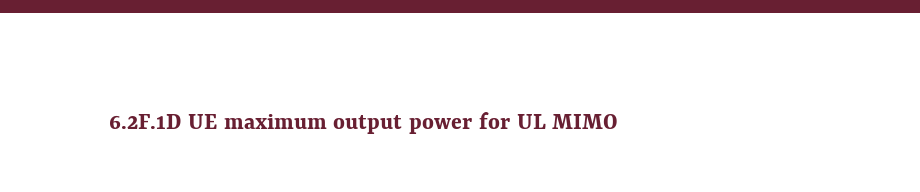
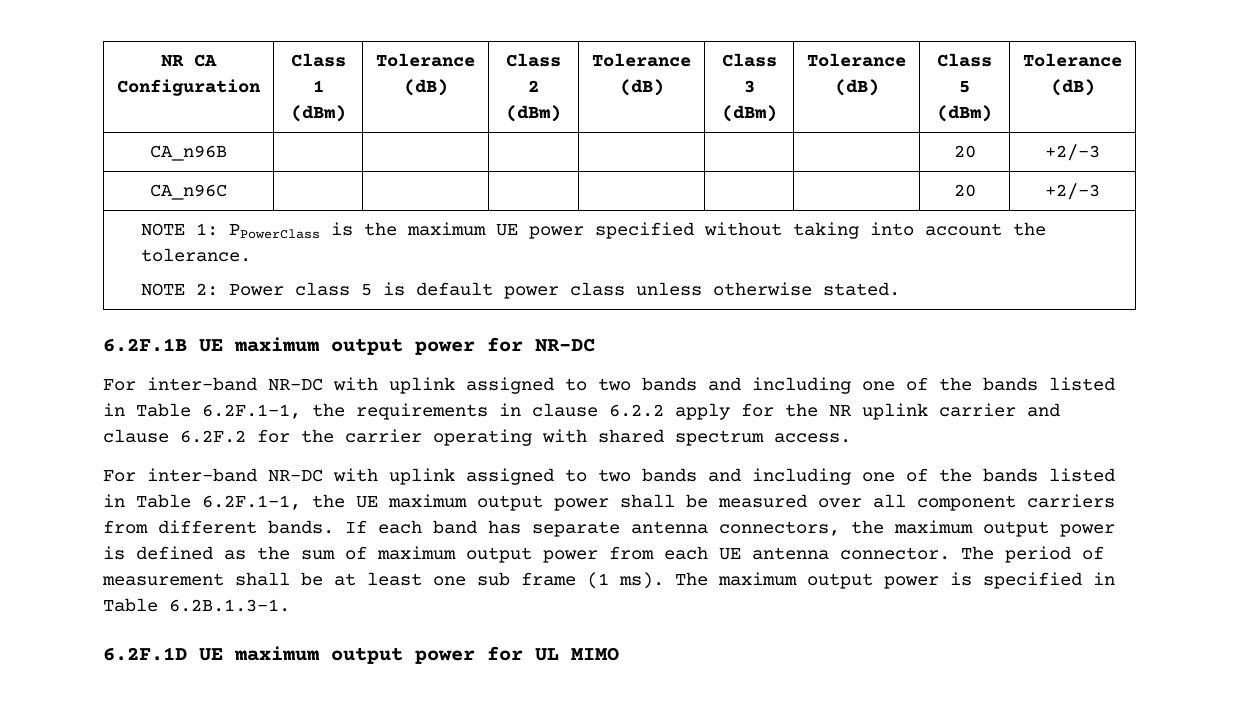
(109, 121) none -> [161,54,217,67] [117,79,261,96] [290,53,346,67] [312,80,324,92] [290,105,346,122] [376,53,475,67] [403,79,448,96] [506,53,561,67] [528,80,539,92] [506,105,561,122] [592,53,691,67] [619,79,664,96] [721,53,777,67] [743,80,755,93] [721,105,777,122] [807,53,906,67] [834,79,879,96] [937,53,992,67] [959,81,970,93] [937,105,992,122] [1023,53,1122,67] [1050,79,1095,96] [150,145,227,161] [953,145,976,158] [1045,144,1100,161] [150,184,227,200] [953,184,976,197] [1045,183,1100,200] [141,222,1047,239] [141,248,252,262] [141,282,901,299] [103,337,595,355] [103,377,1115,394] [103,403,1060,420] [103,429,851,446] [103,468,1115,485] [103,494,1115,511] [103,520,1115,537] [103,546,1104,563] [102,572,1115,589] [103,598,290,612] NR CA Configuration | Class 1 (dBm) | Tolerance (dB) | Class 2 (dBm) | Tolerance (dB) | Class 3 (dBm) | Tolerance (dB) | Class 5 (dBm) | Tolerance (dB) // CA_n96B | | | | | | | 20 | +2/-3 // CA_n96C | | | | | | | 20 | +2/-3 // NOTE 1: PPowerClass is the maximum UE power specified without taking into account the tolerance. // NOTE 2: Power class 5 is default power class unless otherwise stated. // 6.2F.1B UE maximum output power for NR-DC // For inter-band NR-DC with uplink assigned to two bands and including one of the bands listed in Table 6.2F.1-1, the requirements in clause 6.2.2 apply for the NR uplink carrier and clause 6.2F.2 for the carrier operating with shared spectrum access. // For inter-band NR-DC with uplink assigned to two bands and including one of the bands listed in Table 6.2F.1-1, the UE maximum output power shall be measured over all component carriers from different bands. If each band has separate antenna connectors, the maximum output power is defined as the sum of maximum output power from each UE antenna connector. The period of measurement shall be at least one sub frame (1 ms). The maximum output power is specified in Table 6.2B.1.3-1. //

